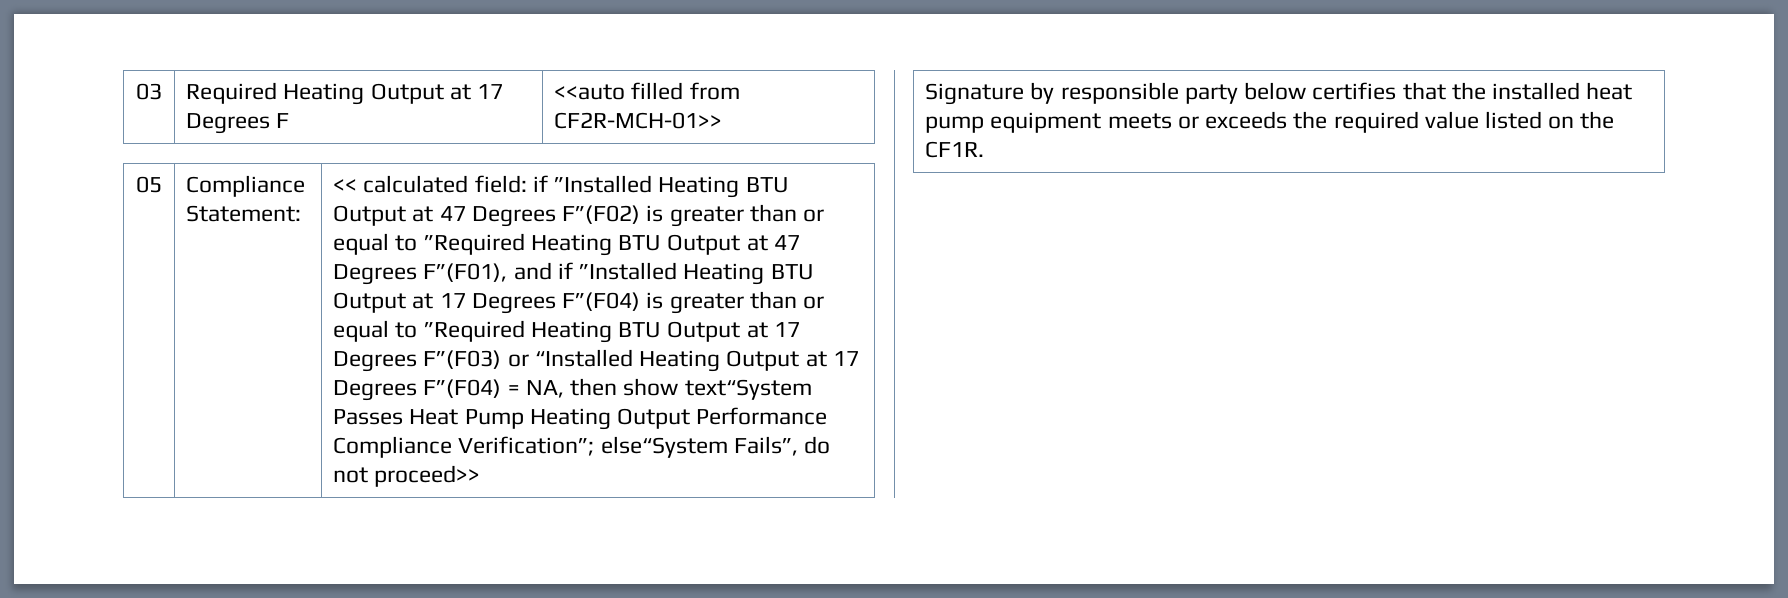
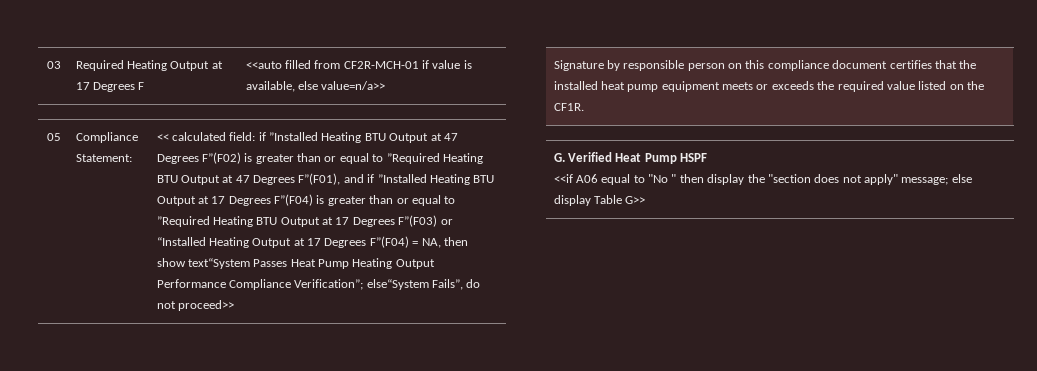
[554,112,723,129] CF2R-MCH-01>> -> [343,60,472,69] [245,81,386,92] CF2R-MCH-01 if value is available, else value=n/a>>
[1184,82,1307,104] party below -> [687,60,888,71] person on this compliance document
(985, 149) none -> [553,152,708,164] [553,174,972,185] [553,195,646,206] // G. Verified Heat Pump HSPF // <<if A06 equal to "No " then display the "section does not apply" message; else display Table G>>

